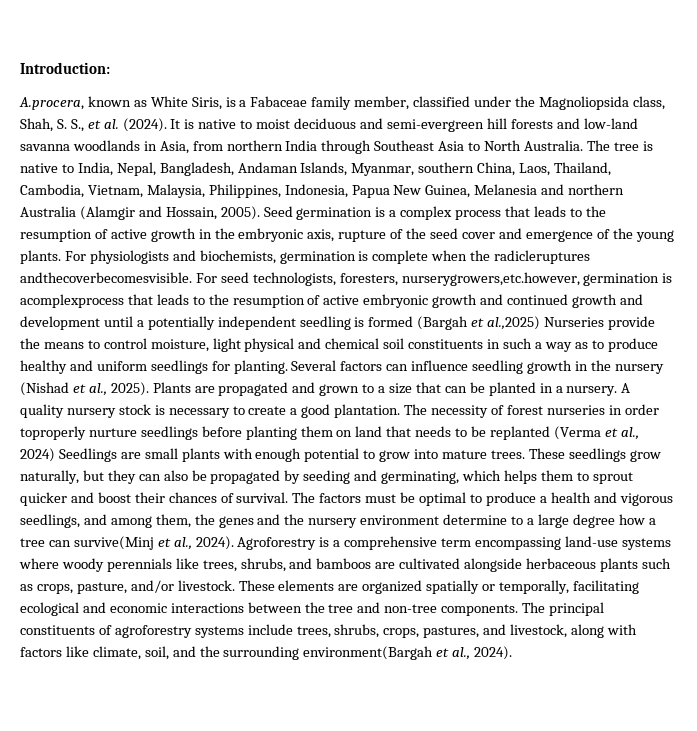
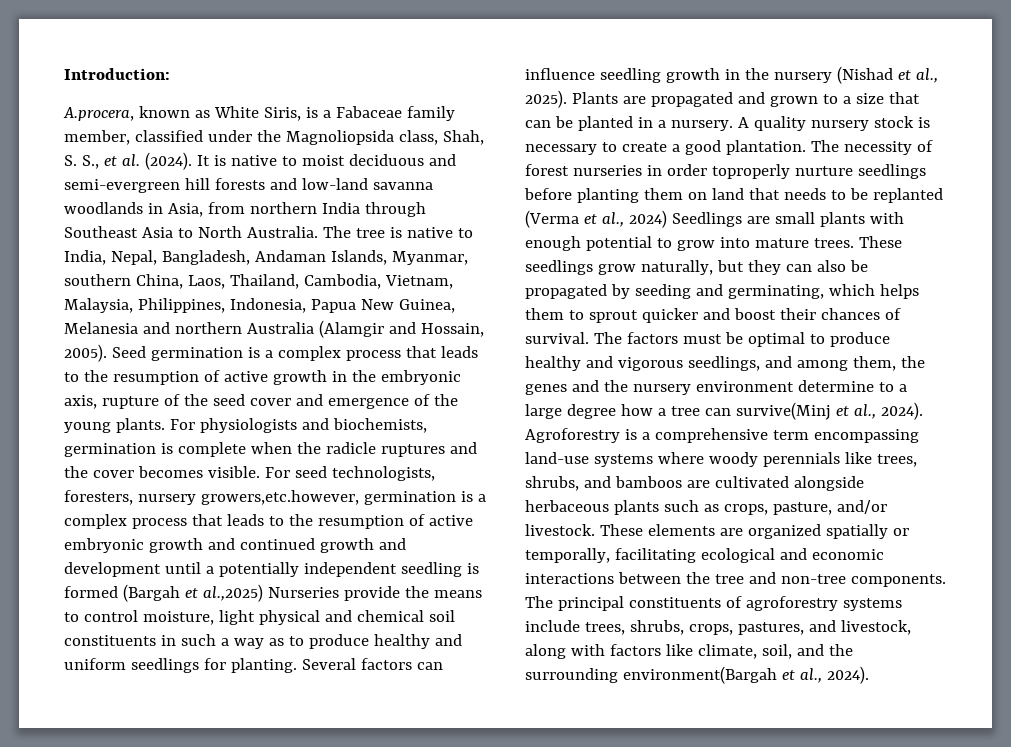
[494,250,591,264] [20,272,673,286] [20,294,124,308] radicleruptures andthecoverbecomesvisible. For seed technologists, foresters, nurserygrowers,etc.however, germination is acomplexprocess -> [325,442,477,457] [64,466,435,481] [64,490,486,505] [64,514,187,529] radicle ruptures and the cover becomes visible. For seed technologists, foresters, nursery growers,etc.however, germination is a complex process
[539,492,591,503] a health -> [525,356,581,371] healthy

